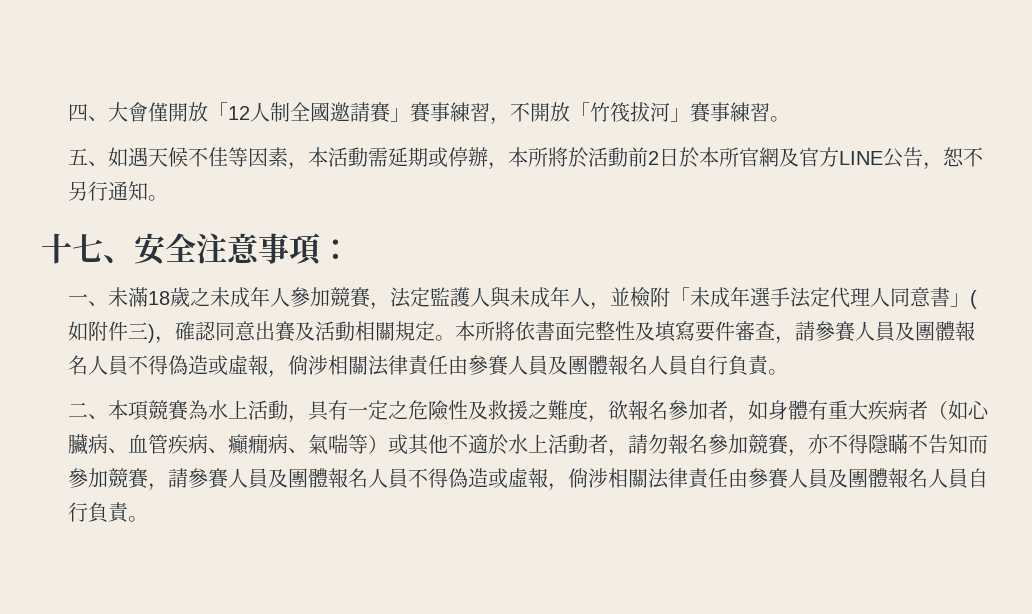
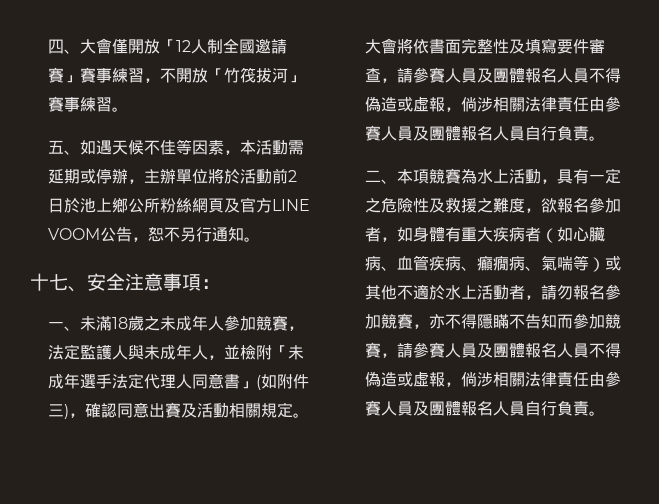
[507,147,548,167] 本所 -> [143,169,208,184] 主辦單位
[698,147,779,167] 本所官網 -> [79,197,224,213] 池上鄉公所粉絲網頁
(883, 158) none -> [47,228,100,240] VOOM
[454,321,495,341] 本所 -> [364,38,397,54] 大會

